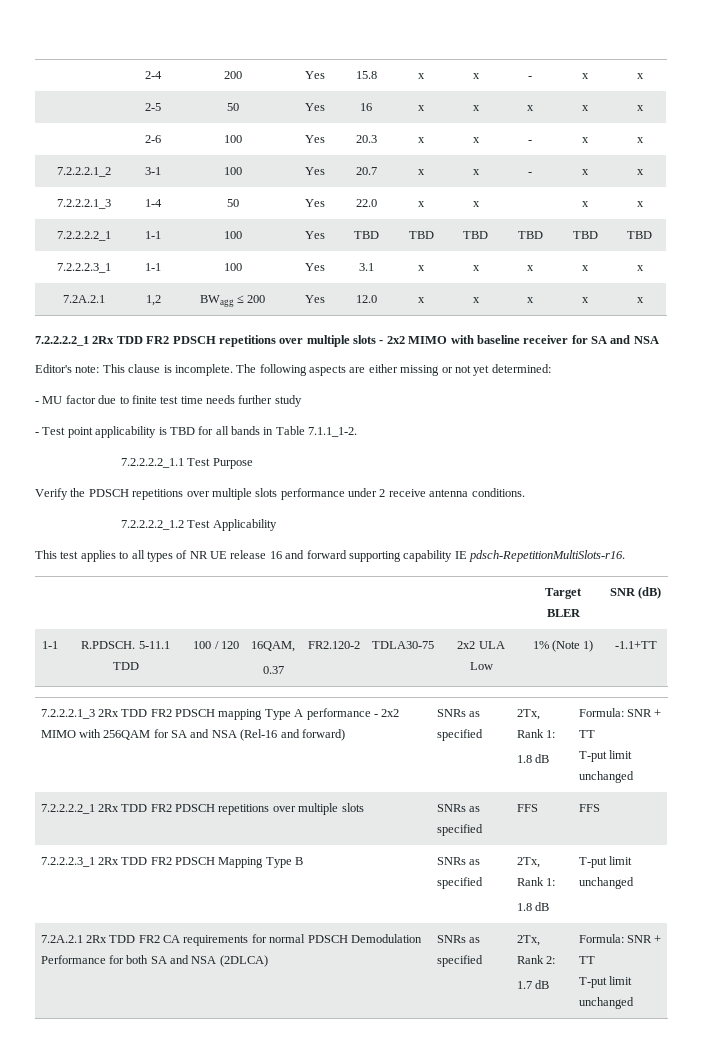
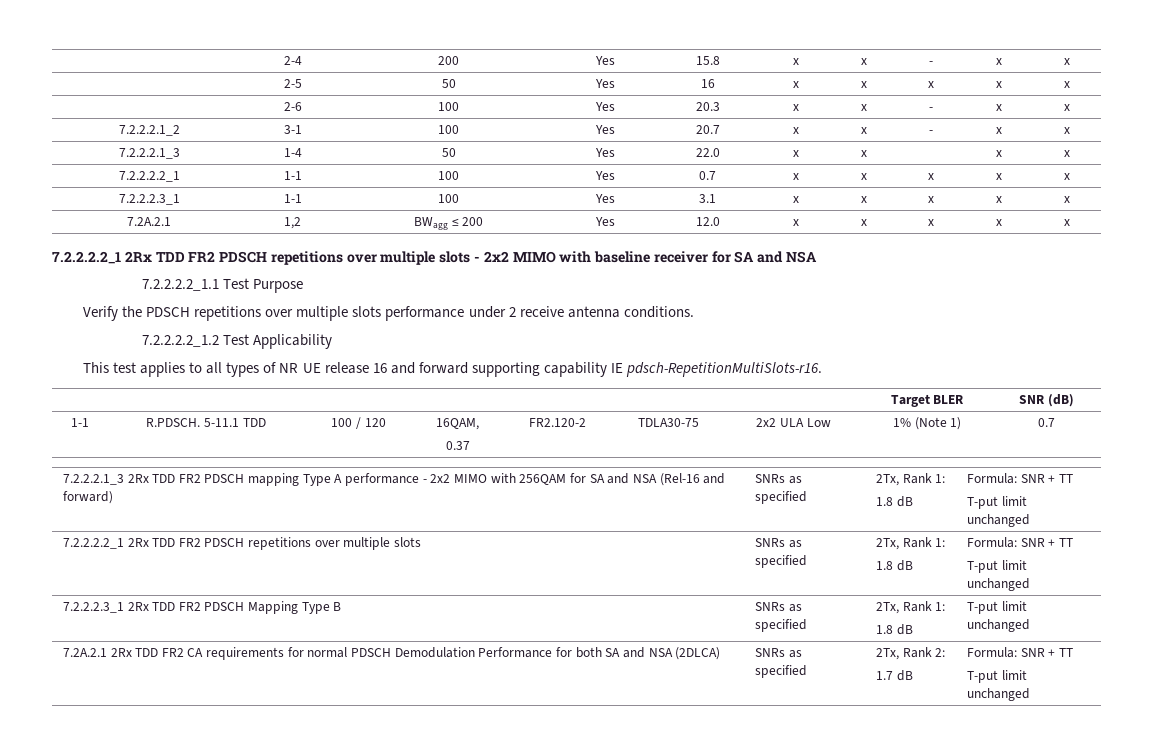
[353,231,379,239] [408,231,434,239] [463,231,488,239] [517,231,543,239] [572,231,598,239] [627,231,652,239] TBD | TBD | TBD | TBD | TBD | TBD -> [699,171,716,180] [792,173,799,180] [860,173,867,180] [928,173,934,180] [995,173,1002,180] [1063,173,1070,180] 0.7 | x | x | x | x | x
[35,364,551,376] [35,395,302,407] [35,426,358,438] // Editor's note: This clause is incomplete. The following aspects are either missing or not yet determined: // - MU factor due to finite test time needs further study // - Test point applicability is TBD for all bands in Table 7.1.1_1-2. -> (818, 257) none
[614,641,657,649] -1.1+TT -> [1038,418,1055,427] 0.7
[516,804,538,812] [578,804,600,812] FFS | FFS -> [875,537,946,550] [875,560,913,571] [966,537,1073,548] [966,560,1027,573] [966,578,1030,591] 2Tx, Rank 1: // 1.8 dB | Formula: SNR + TT // T-put limit unchanged

